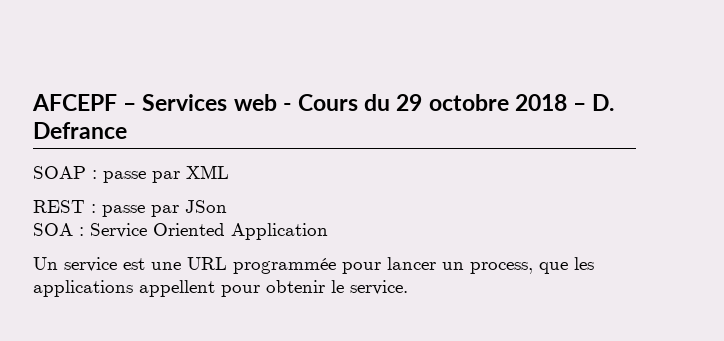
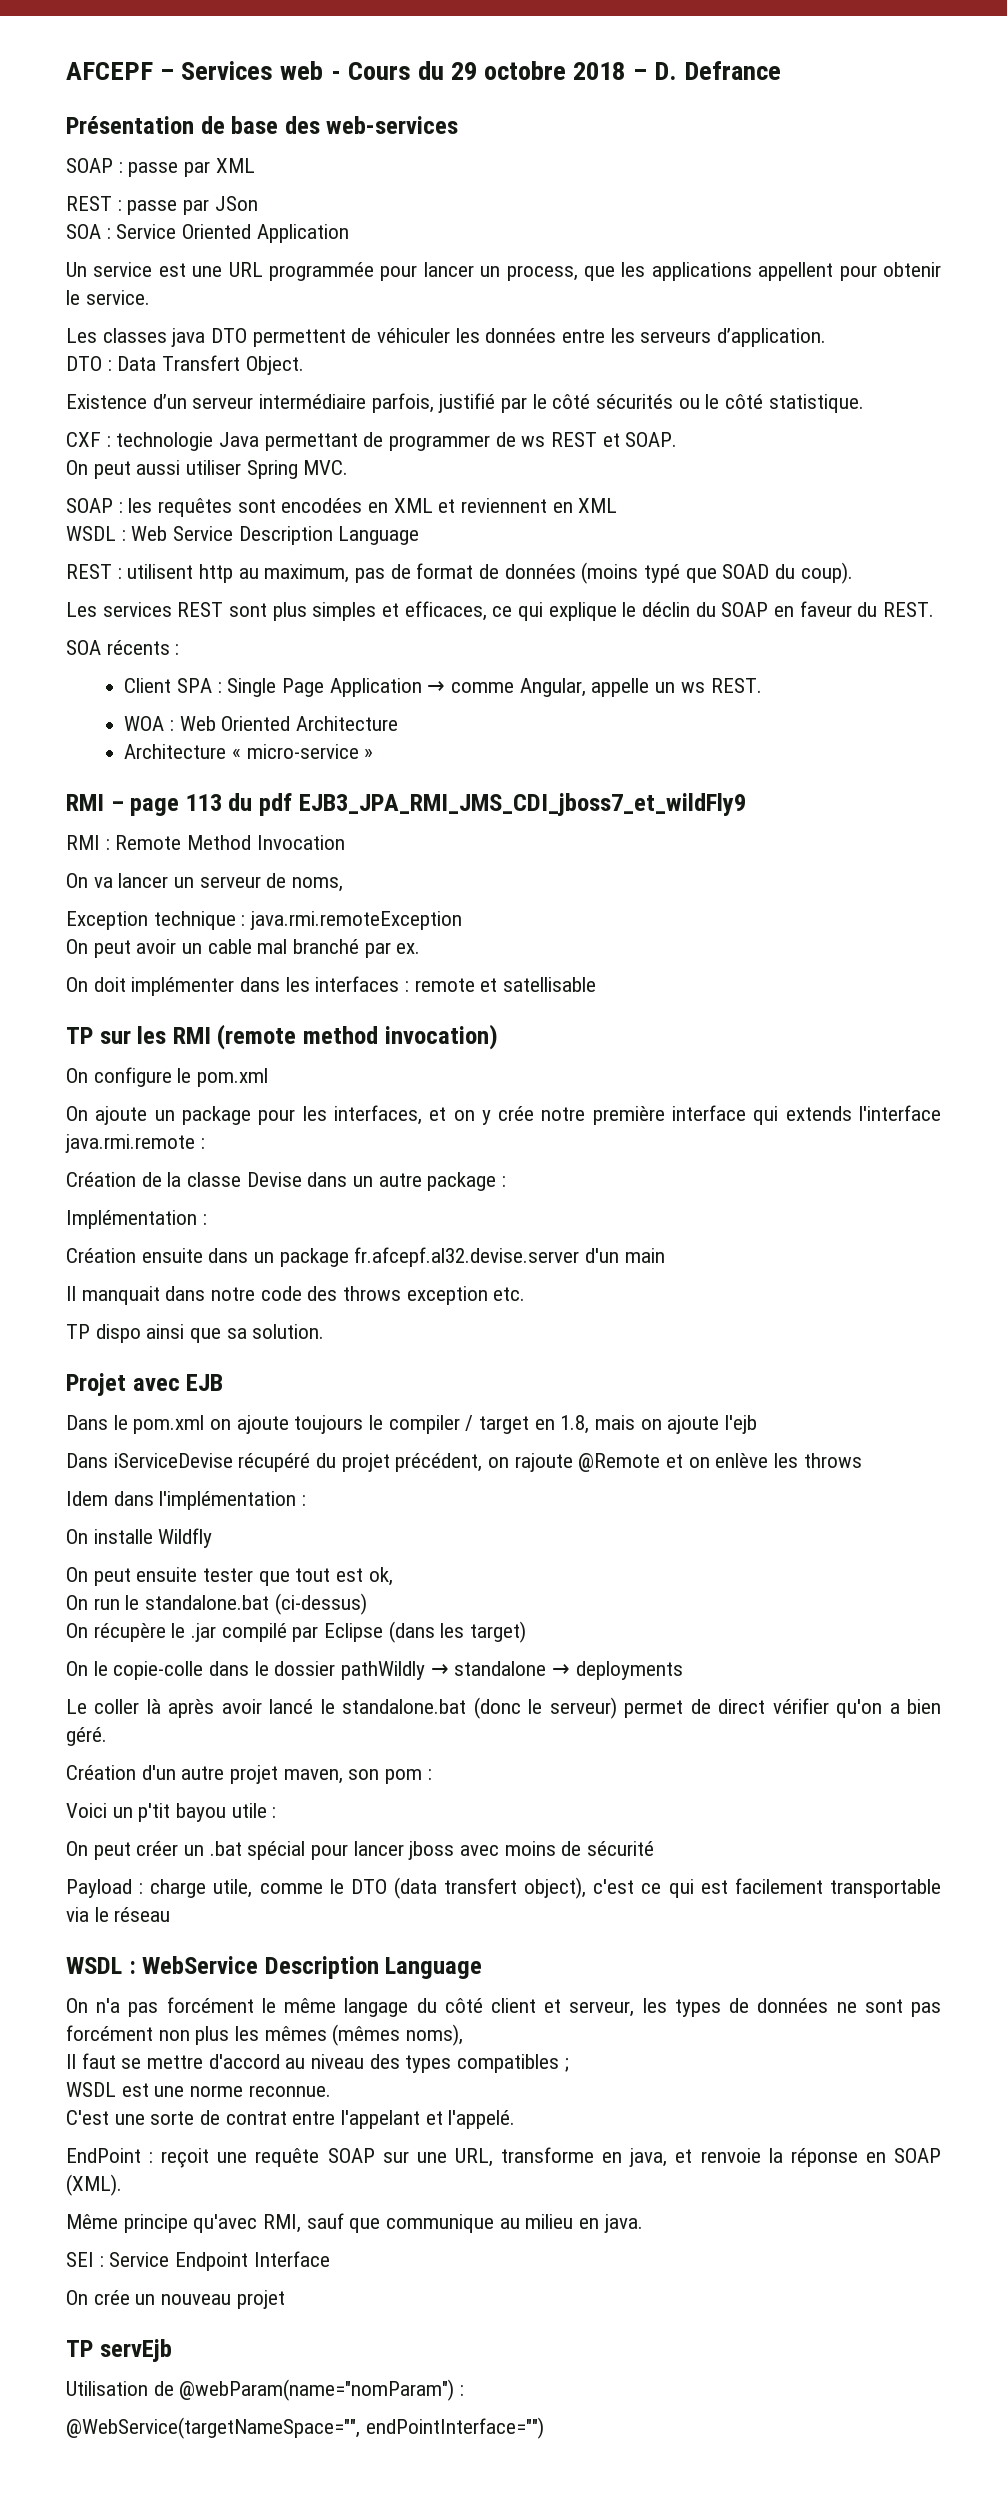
(127, 130) none -> [66,116,459,134] // Présentation de base des web-services
(408, 287) none -> [66,328,827,347] [66,355,304,375] [66,393,864,413] [66,432,678,451] [66,460,349,479] [66,498,618,517] [66,526,420,545] [66,562,853,584] [66,601,935,621] [66,640,180,655] [124,678,762,697] [124,716,399,731] [124,744,374,759] [66,793,746,816] [66,835,345,850] [66,873,344,892] [66,911,463,930] [66,939,421,958] [66,976,597,996] [66,1024,498,1050] [66,1067,269,1087] [66,1105,941,1125] [65,1134,205,1153] [66,1172,507,1191] [66,1210,207,1229] [66,1247,665,1267] [66,1286,526,1305] [66,1324,325,1343] [66,1373,224,1396] [66,1415,758,1434] [66,1453,862,1472] [66,1491,307,1510] [66,1528,213,1548] [66,1567,393,1586] [66,1593,367,1615] [66,1621,527,1643] [66,1661,683,1680] [66,1697,942,1719] [66,1727,107,1746] [66,1765,432,1784] [66,1803,277,1822] [66,1841,655,1860] [66,1877,941,1899] [66,1907,171,1922] [66,1956,483,1979] [66,1997,941,2017] [66,2024,464,2046] [66,2053,569,2073] [66,2082,331,2097] [66,2110,516,2129] [66,2147,942,2168] [66,2174,122,2196] [66,2213,643,2233] [66,2251,330,2271] [66,2290,285,2309] [66,2339,172,2362] [66,2379,465,2401] [66,2417,544,2439] // Les classes java DTO permettent de véhiculer les données entre les serveurs d’application. // DTO : Data Transfert Object. // Existence d’un serveur intermédiaire parfois, justifié par le côté sécurités ou le côté statistique. // CXF : technologie Java permettant de programmer de ws REST et SOAP. // On peut aussi utiliser Spring MVC. // SOAP : les requêtes sont encodées en XML et reviennent en XML // WSDL : Web Service Description Language // REST : utilisent http au maximum, pas de format de données (moins typé que SOAD du coup). // Les services REST sont plus simples et efficaces, ce qui explique le déclin du SOAP en faveur du REST. // SOA récents : // Client SPA : Single Page Application → comme Angular, appelle un ws REST. // WOA : Web Oriented Architecture // Architecture « micro-service » // RMI – page 113 du pdf EJB3_JPA_RMI_JMS_CDI_jboss7_et_wildFly9 // RMI : Remote Method Invocation // On va lancer un serveur de noms, // Exception technique : java.rmi.remoteException // On peut avoir un cable mal branché par ex. // On doit implémenter dans les interfaces : remote et satellisable // TP sur les RMI (remote method invocation) // On configure le pom.xml // On ajoute un package pour les interfaces, et on y crée notre première interface qui extends l'interface java.rmi.remote : // Création de la classe Devise dans un autre package : // Implémentation : // Création ensuite dans un package fr.afcepf.al32.devise.server d'un main // Il manquait dans notre code des throws exception etc. // TP dispo ainsi que sa solution. // Projet avec EJB // Dans le pom.xml on ajoute toujours le compiler / target en 1.8, mais on ajoute l'ejb // Dans iServiceDevise récupéré du projet précédent, on rajoute @Remote et on enlève les throws // Idem dans l'implémentation : // On installe Wildfly // On peut ensuite tester que tout est ok, // On run le standalone.bat (ci-dessus) // On récupère le .jar compilé par Eclipse (dans les target) // On le copie-colle dans le dossier pathWildly → standalone → deployments // Le coller là après avoir lancé le standalone.bat (donc le serveur) permet de direct vérifier qu'on a bien géré. // Création d'un autre projet maven, son pom : // Voici un p'tit bayou utile : // On peut créer un .bat spécial pour lancer jboss avec moins de sécurité // Payload : charge utile, comme le DTO (data transfert object), c'est ce qui est facilement transportable via le réseau // WSDL : WebService Description Language // On n'a pas forcément le même langage du côté client et serveur, les types de données ne sont pas forcément non plus les mêmes (mêmes noms), // Il faut se mettre d'accord au niveau des types compatibles ; // WSDL est une norme reconnue. // C'est une sorte de contrat entre l'appelant et l'appelé. // EndPoint : reçoit une requête SOAP sur une URL, transforme en java, et renvoie la réponse en SOAP (XML). // Même principe qu'avec RMI, sauf que communique au milieu en java. // SEI : Service Endpoint Interface // On crée un nouveau projet // TP servEjb // Utilisation de @webParam(name="nomParam") : // @WebService(targetNameSpace="", endPointInterface="")

